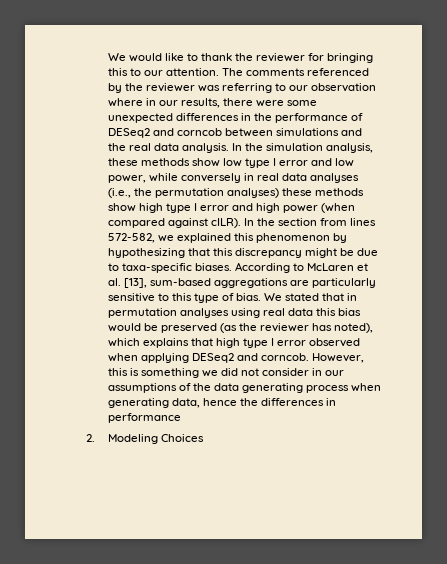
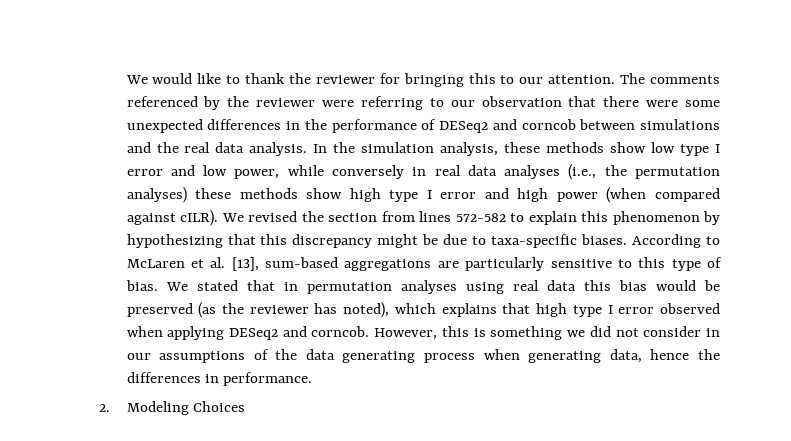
[197,85,220,92] was -> [322,100,355,107] were
[107,98,220,108] where in our results, -> [568,96,597,107] that
[243,218,254,226] In -> [221,211,298,222] We revised
[107,233,231,243] 572-582, we explained -> [455,211,577,225] 572-582 to explain
[107,413,181,423] performance -> [223,372,313,386] performance.

